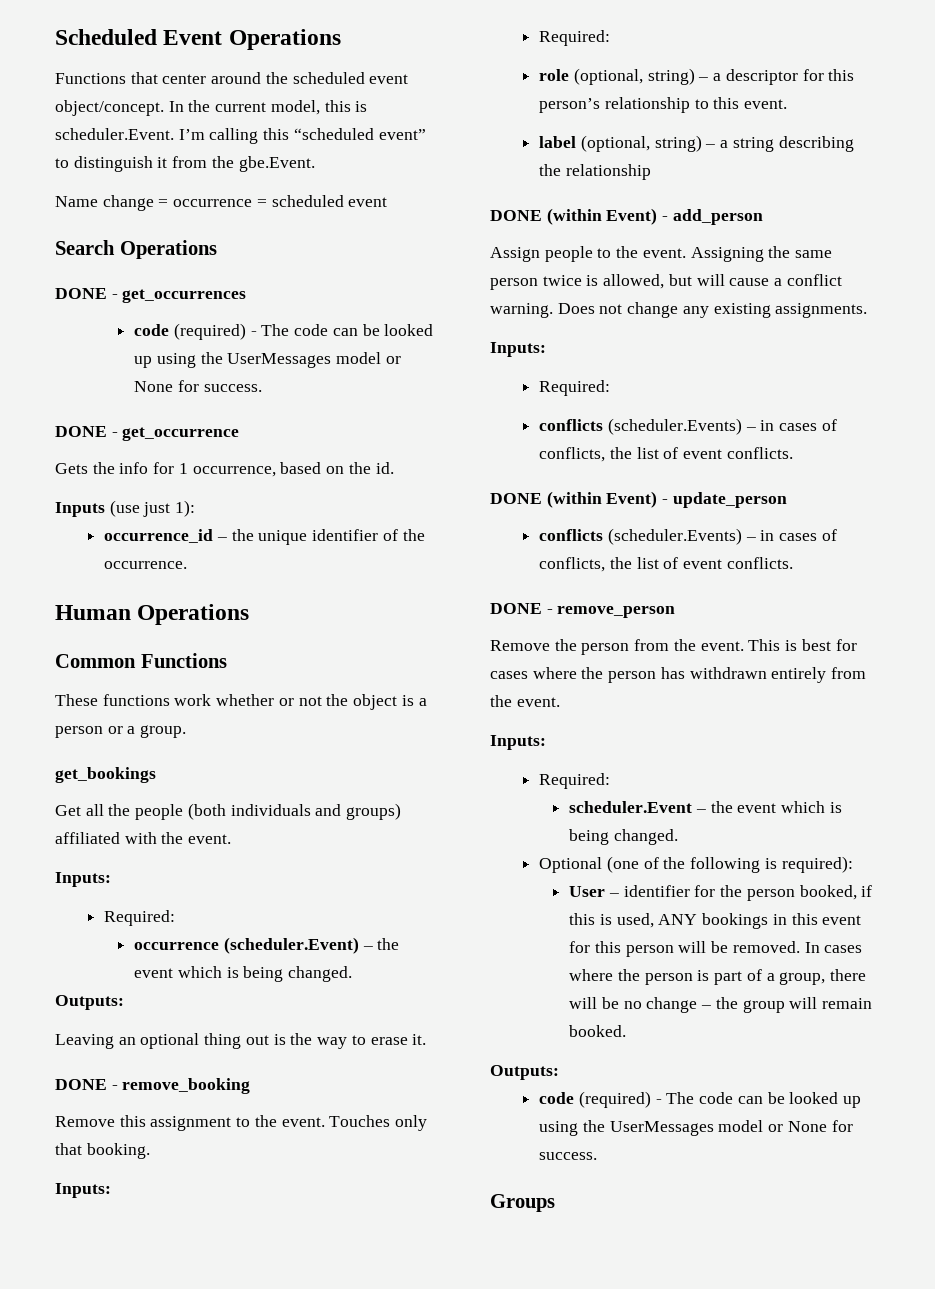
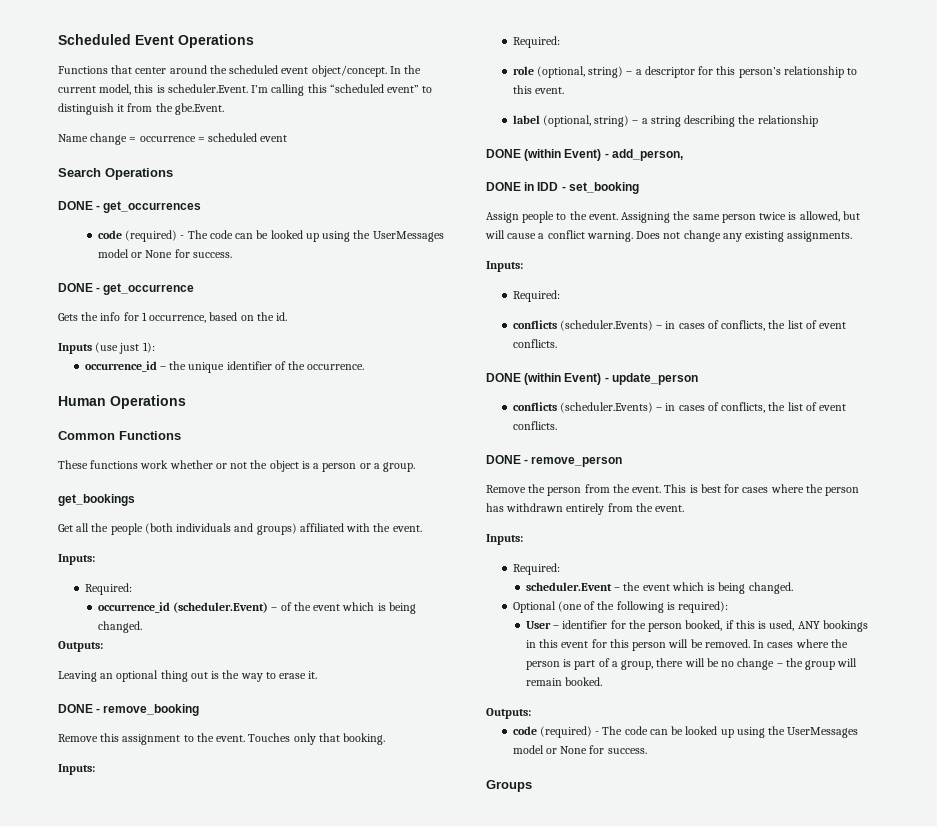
[134,942,220,950] occurrence -> [97,602,170,613] occurrence_id
(373, 948) none -> [280,602,292,611] of
[672,209,763,225] add_person -> [611,149,683,161] [486,182,639,194] add_person, // DONE in IDD - set_booking

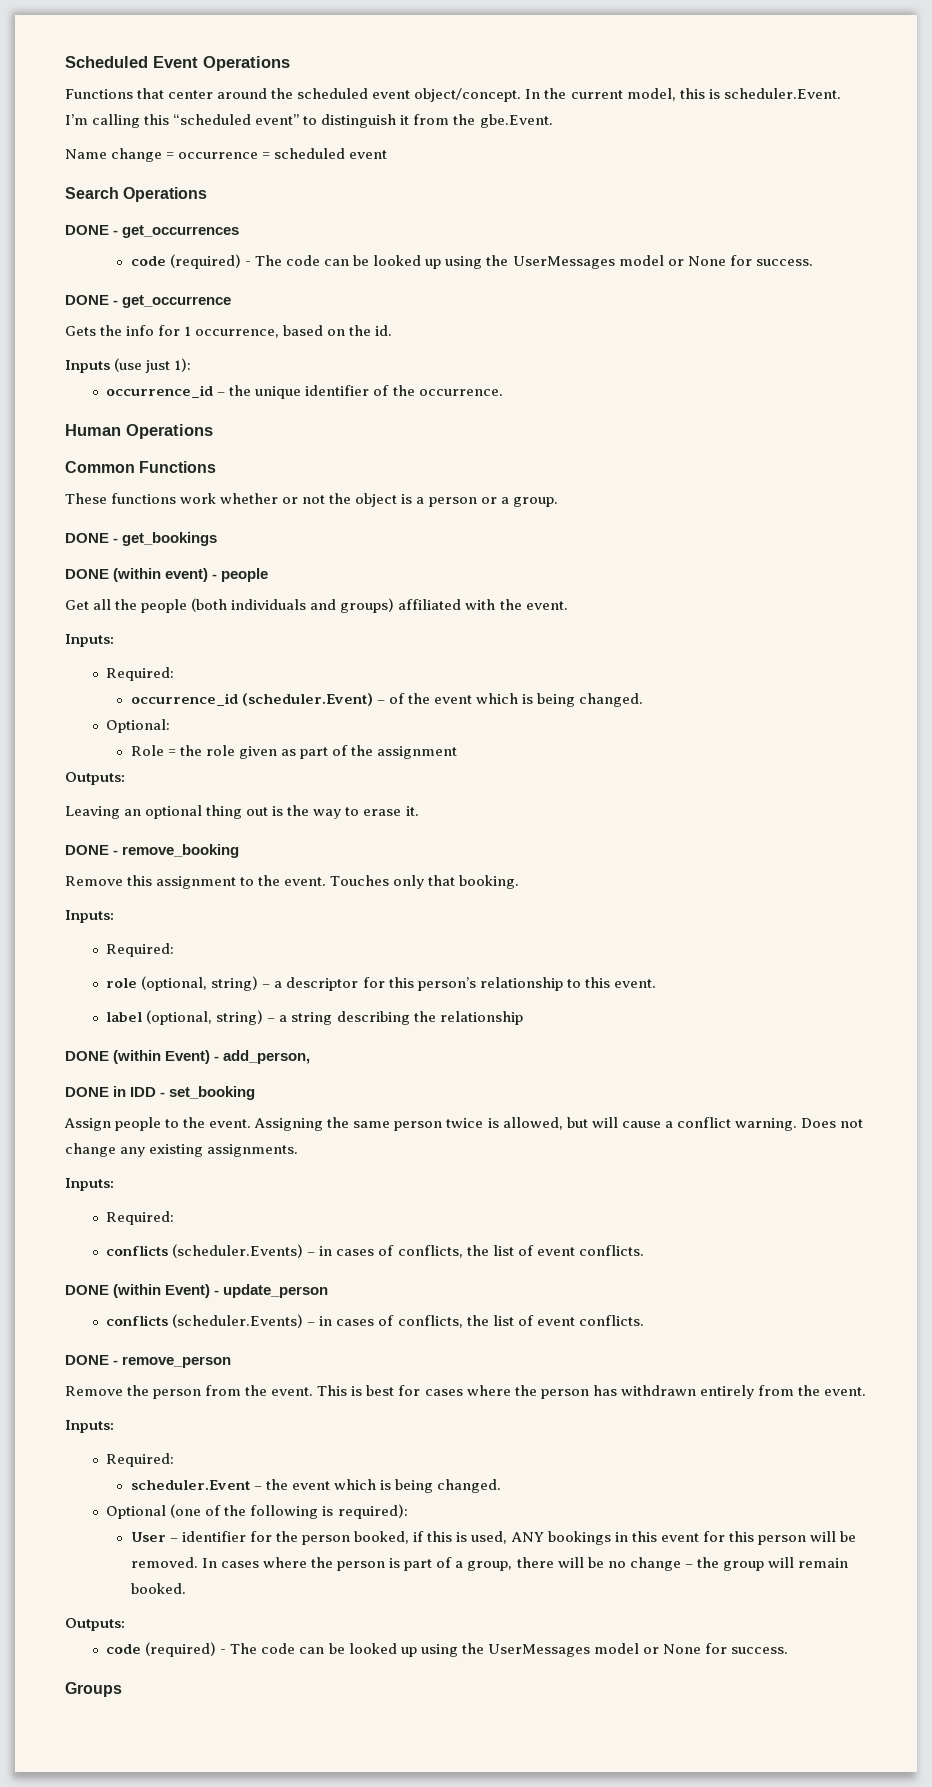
(416, 467) none -> [65,533,119,543] DONE -
(135, 500) none -> [65,568,269,582] // DONE (within event) - people
(142, 627) none -> [106,719,171,733] [130,745,458,759] // Optional: // Role = the role given as part of the assignment

